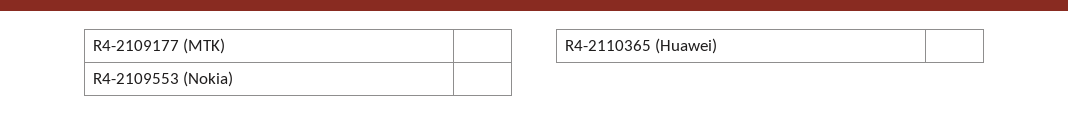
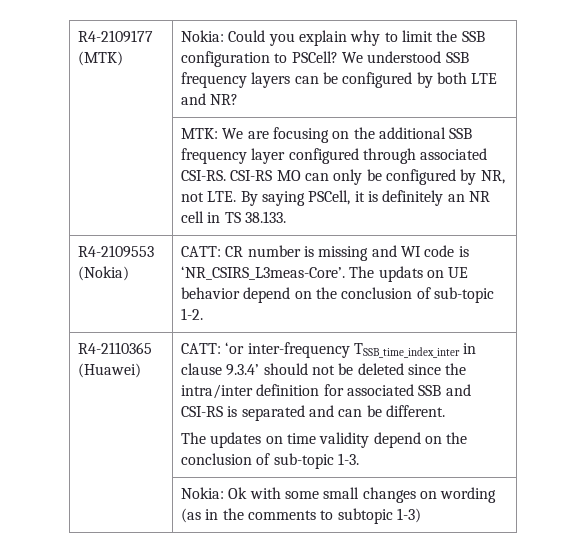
[92,71,234,87] [564,38,718,54] // R4-2109553 (Nokia) | // R4-2110365 (Huawei) | -> [181,30,485,46] [181,51,469,67] [181,72,498,88] [181,93,239,105] [181,127,473,143] [181,148,488,164] [181,169,505,185] [181,190,491,206] [181,211,287,223] [78,245,155,258] [78,266,130,281] [181,245,469,261] [181,266,469,282] [181,287,495,303] [181,308,204,320] [78,342,153,354] [78,363,142,378] [181,342,477,358] [181,363,467,376] [181,384,471,399] [181,405,446,421] [181,432,468,448] [181,453,360,469] [181,487,497,503] [181,508,422,524] Nokia: Could you explain why to limit the SSB configuration to PSCell? We understood SSB frequency layers can be configured by both LTE and NR? // | MTK: We are focusing on the additional SSB frequency layer configured through associated CSI-RS. CSI-RS MO can only be configured by NR, not LTE. By saying PSCell, it is definitely an NR cell in TS 38.133. // R4-2109553 (Nokia) | CATT: CR number is missing and WI code is ‘NR_CSIRS_L3meas-Core’. The updats on UE behavior depend on the conclusion of sub-topic 1-2. // R4-2110365 (Huawei) | CATT: ‘or inter-frequency TSSB_time_index_inter in clause 9.3.4’ should not be deleted since the intra/inter definition for associated SSB and CSI-RS is separated and can be different. // The updates on time validity depend on the conclusion of sub-topic 1-3. // | Nokia: Ok with some small changes on wording (as in the comments to subtopic 1-3)

